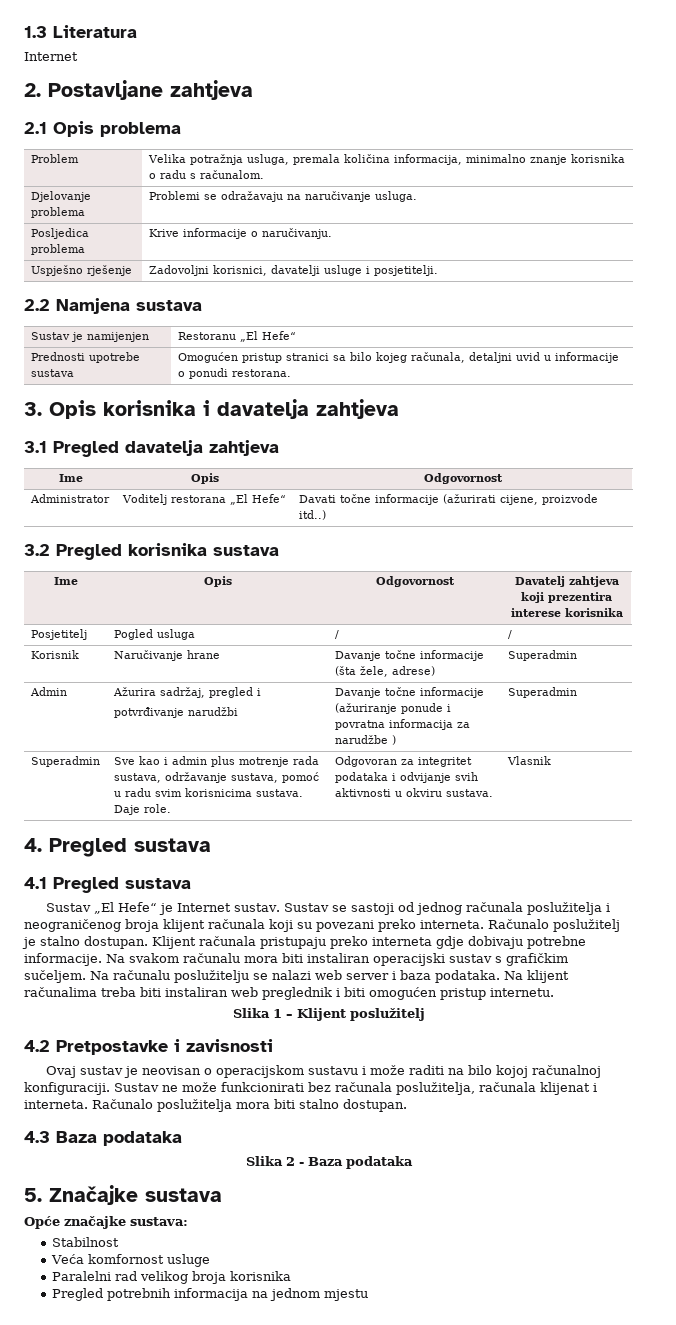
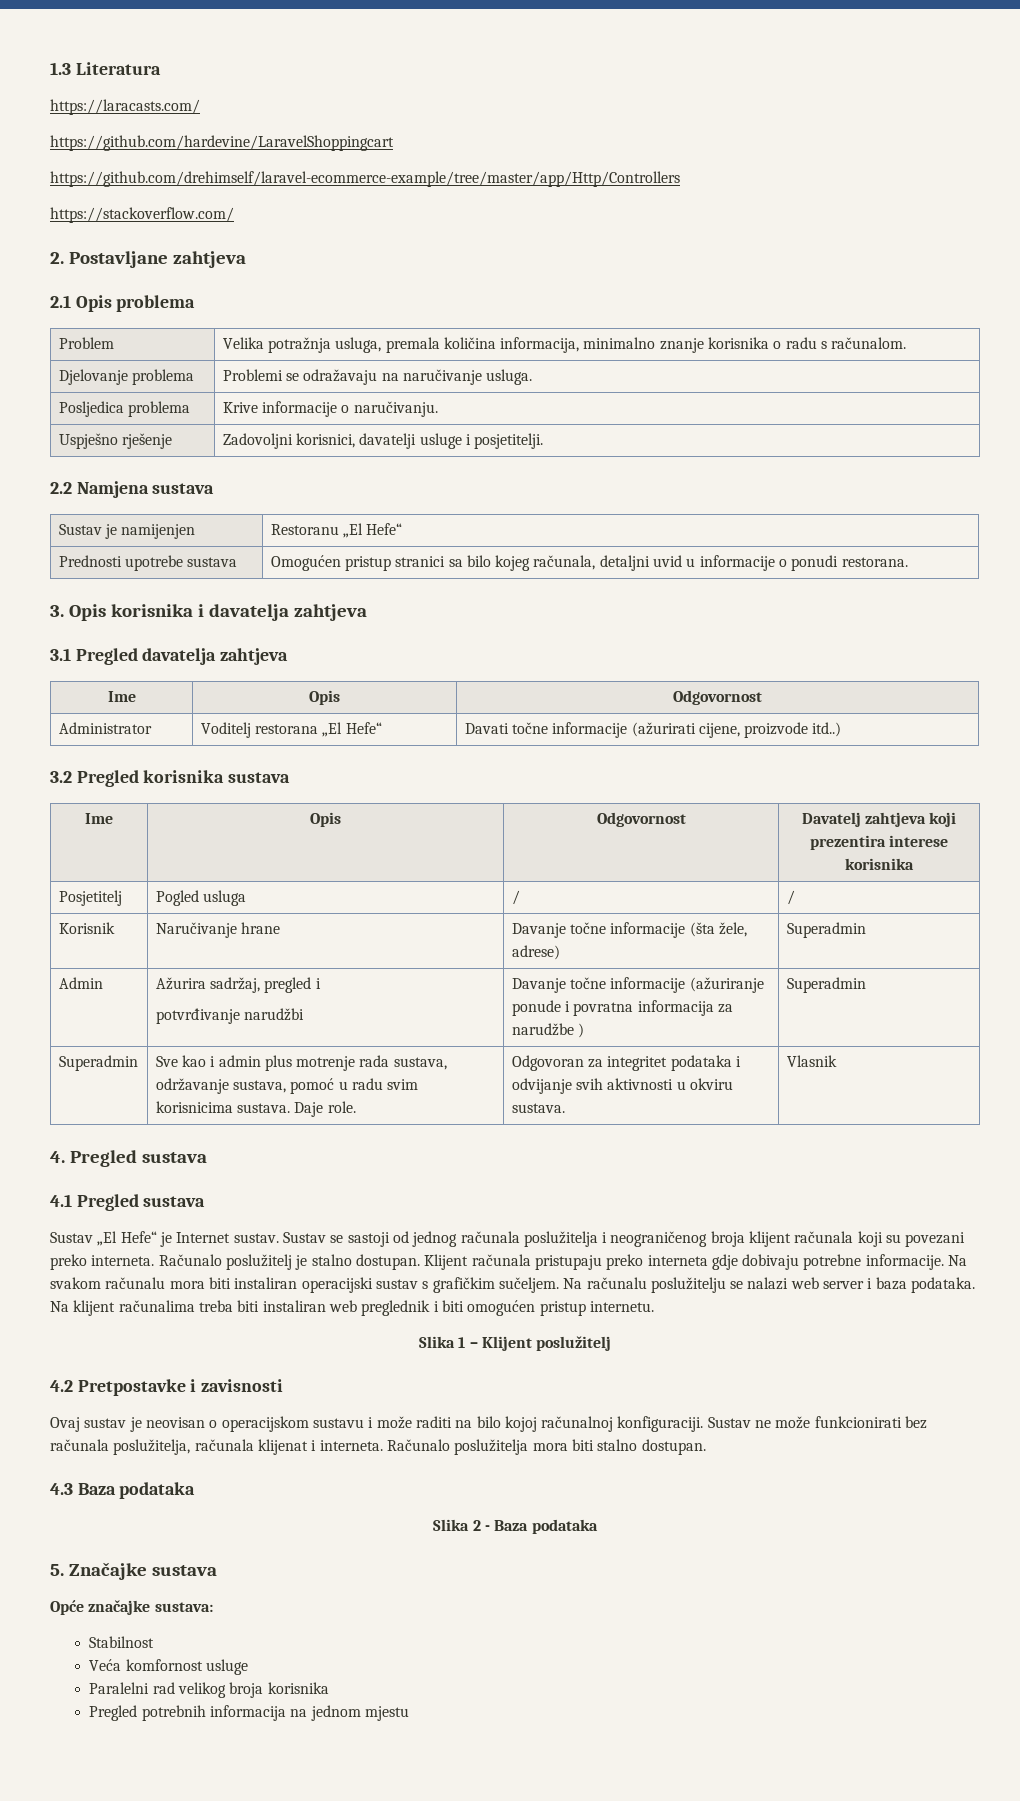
[24,52,78,61] Internet -> [50,99,200,115] [50,135,394,151] [50,171,680,187] [50,207,234,223] https://laracasts.com/ // https://github.com/hardevine/LaravelShoppingcart // https://github.com/drehimself/laravel-ecommerce-example/tree/master/app/Http/Controllers // https://stackoverflow.com/

